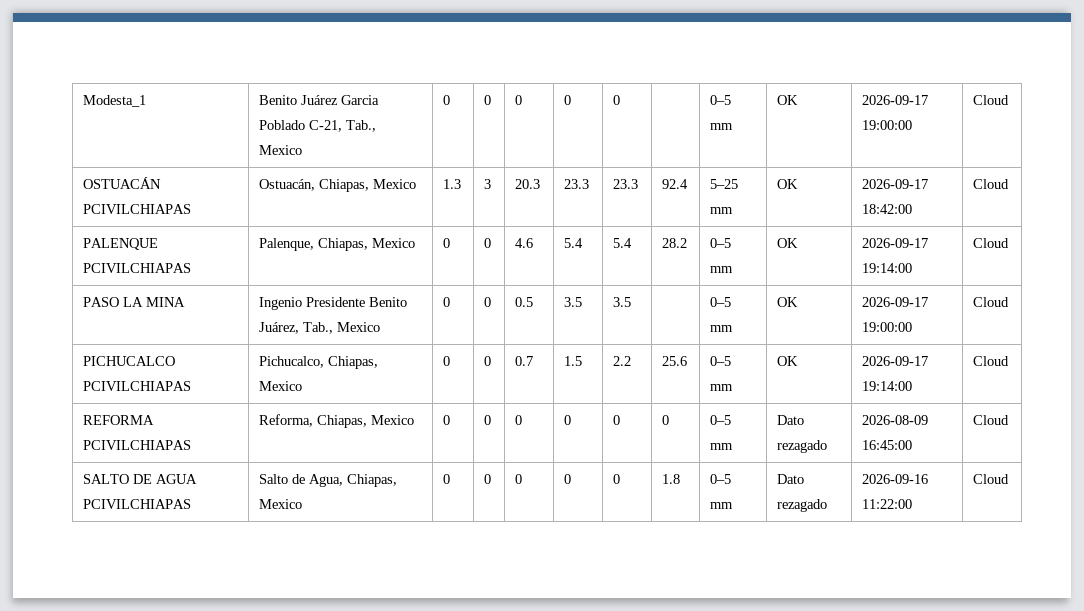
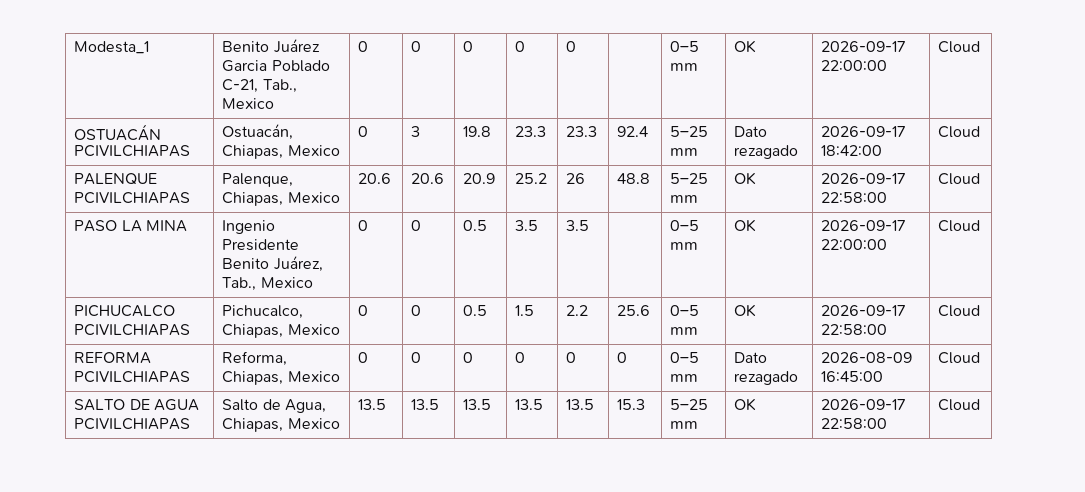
[862,120,913,130] 19:00:00 -> [821,60,888,71] 22:00:00
[443,179,462,189] 1.3 -> [358,126,369,137] 0
[515,179,541,189] 20.3 -> [463,126,492,137] 19.8
[777,179,799,189] OK -> [734,126,768,137] [734,145,799,159] Dato rezagado
[443,238,451,248] [484,238,492,248] [515,238,534,248] [564,238,584,248] [613,238,633,248] [662,238,688,248] [710,238,732,248] [710,266,734,273] [777,238,799,248] [862,238,929,248] [862,263,913,273] 0 | 0 | 4.6 | 5.4 | 5.4 | 28.2 | 0–5 mm | OK | 2026-09-17 19:14:00 -> [358,173,392,184] [411,173,445,184] [463,173,496,184] [515,173,548,184] [566,173,586,184] [617,173,651,184] [670,173,709,184] [670,195,699,203] [734,172,757,185] [821,173,907,184] [821,192,888,203] 20.6 | 20.6 | 20.9 | 25.2 | 26 | 48.8 | 5–25 mm | OK | 2026-09-17 22:58:00
[862,322,913,332] 19:00:00 -> [821,239,888,250] 22:00:00
[515,356,534,366] 0.7 -> [463,305,488,316] 0.5
[862,381,913,391] 19:14:00 -> [821,324,888,335] 22:58:00
[443,474,451,484] [484,474,492,484] [515,474,523,484] [564,474,572,484] [613,474,621,484] [662,474,681,484] [710,474,732,484] [710,502,734,509] [777,474,805,484] [777,499,828,512] [862,474,929,484] [862,499,913,509] 0 | 0 | 0 | 0 | 0 | 1.8 | 0–5 mm | Dato rezagado | 2026-09-16 11:22:00 -> [358,399,387,410] [411,399,440,410] [463,399,492,410] [515,399,544,410] [566,399,595,410] [617,399,646,410] [670,399,709,410] [670,421,699,429] [734,398,757,411] [821,399,907,410] [821,418,888,429] 13.5 | 13.5 | 13.5 | 13.5 | 13.5 | 15.3 | 5–25 mm | OK | 2026-09-17 22:58:00

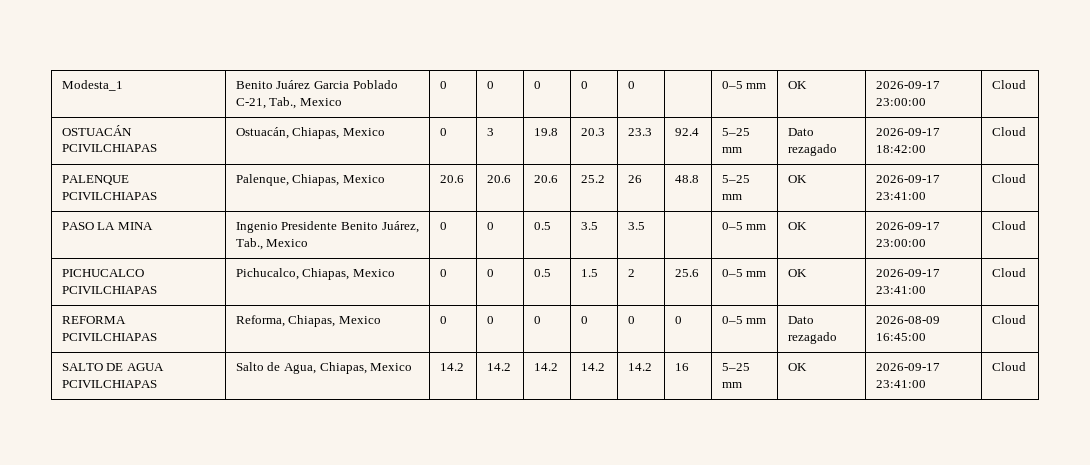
[821,60,888,71] 22:00:00 -> [875,98,926,106] 23:00:00
[515,126,547,137] 23.3 -> [580,128,605,136] 20.3
[463,173,496,184] 20.9 -> [533,175,558,183] 20.6
[821,192,888,203] 22:58:00 -> [875,192,926,200] 23:41:00
[821,239,888,250] 22:00:00 -> [875,239,926,247] 23:00:00
[566,305,589,316] 2.2 -> [627,269,635,277] 2
[821,324,888,335] 22:58:00 -> [875,286,926,294] 23:41:00
[358,399,387,410] [411,399,440,410] [463,399,492,410] [515,399,544,410] [566,399,595,410] [617,399,646,410] [670,399,709,410] [670,421,699,429] [734,398,757,411] [821,399,907,410] [821,418,888,429] 13.5 | 13.5 | 13.5 | 13.5 | 13.5 | 15.3 | 5–25 mm | OK | 2026-09-17 22:58:00 -> [439,363,464,371] [486,363,511,371] [533,363,558,371] [580,363,605,371] [627,363,652,371] [674,363,689,371] [721,363,750,371] [721,382,742,388] [787,363,807,371] [875,363,940,371] [875,380,926,388] 14.2 | 14.2 | 14.2 | 14.2 | 14.2 | 16 | 5–25 mm | OK | 2026-09-17 23:41:00

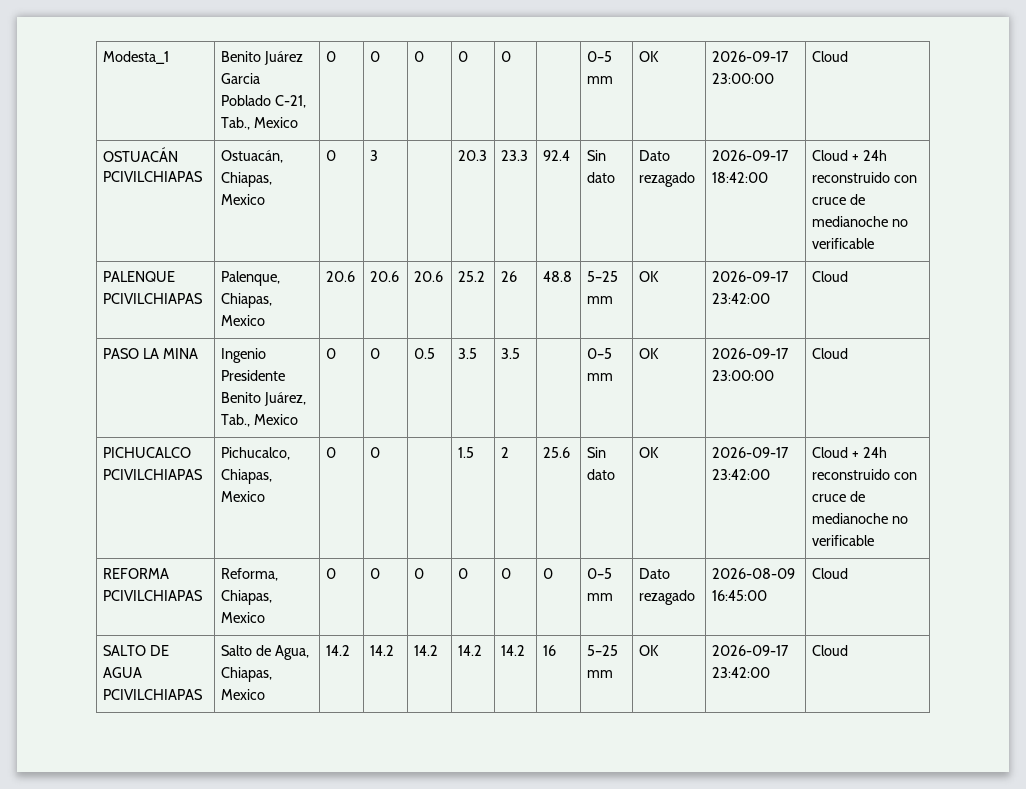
[533,128,558,136] 19.8 -> (378, 155) none
[721,128,750,136] [721,147,742,153] 5–25 mm -> [586,150,606,161] [586,172,615,183] Sin dato
(1026, 131) none -> [851,150,887,161] [811,172,917,183] [811,194,865,205] [811,216,908,227] [811,238,874,249] + 24h reconstruido con cruce de medianoche no verificable
[875,192,926,200] 23:41:00 -> [711,293,770,304] 23:42:00
[533,269,551,277] 0.5 -> (380, 452) none
[721,269,767,277] [787,269,807,277] [875,269,940,277] [875,286,926,294] [991,268,1026,277] 0–5 mm | OK | 2026-09-17 23:41:00 | Cloud -> [586,447,606,458] [586,469,615,480] [638,447,659,458] [711,447,789,458] [711,469,770,480] [811,447,887,458] [811,469,917,480] [811,491,865,502] [811,513,908,524] [811,535,874,546] Sin dato | OK | 2026-09-17 23:42:00 | Cloud + 24h reconstruido con cruce de medianoche no verificable
[875,380,926,388] 23:41:00 -> [711,667,770,678] 23:42:00

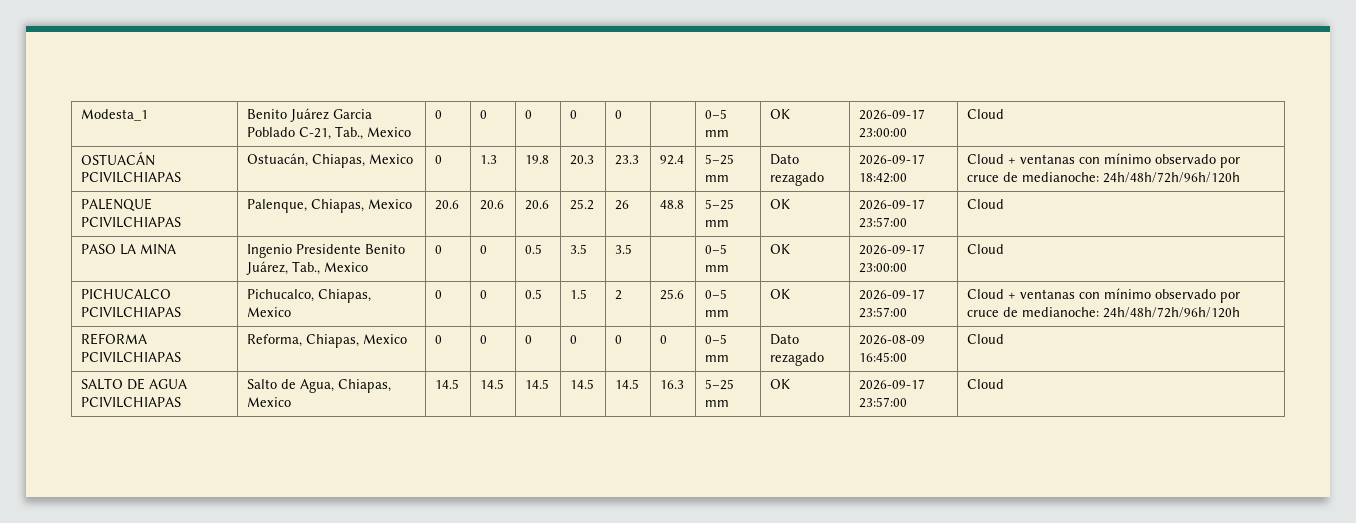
[369,150,378,161] 3 | -> [479,155,497,164] [524,155,549,164] 1.3 | 19.8
[586,150,606,161] [586,172,615,183] Sin dato -> [704,154,734,165] [704,175,729,182] 5–25 mm
[862,150,887,161] [811,172,917,183] [811,194,865,205] [811,216,908,227] [811,238,874,249] 24h reconstruido con cruce de medianoche no verificable -> [1019,153,1240,168] [966,172,1240,183] ventanas con mínimo observado por cruce de medianoche: 24h/48h/72h/96h/120h
[711,293,770,304] 23:42:00 -> [858,217,907,228] 23:57:00
(380, 452) none -> [524,289,542,299] 0.5
[586,447,606,458] [586,469,615,480] [638,447,659,458] [711,447,789,458] [711,469,770,480] [811,447,887,458] [811,469,917,480] [811,491,865,502] [811,513,908,524] [811,535,874,546] Sin dato | OK | 2026-09-17 23:42:00 | Cloud + 24h reconstruido con cruce de medianoche no verificable -> [704,289,727,299] [704,310,729,317] [769,289,790,299] [858,289,925,300] [858,307,907,318] [966,288,1240,303] [966,307,1240,318] 0–5 mm | OK | 2026-09-17 23:57:00 | Cloud + ventanas con mínimo observado por cruce de medianoche: 24h/48h/72h/96h/120h
[325,645,350,656] [369,645,394,656] [413,645,438,656] [457,645,482,656] [500,645,525,656] [542,645,556,656] [586,645,618,656] [586,670,613,678] [638,645,659,656] [711,645,789,656] [711,667,770,678] 14.2 | 14.2 | 14.2 | 14.2 | 14.2 | 16 | 5–25 mm | OK | 2026-09-17 23:42:00 -> [434,379,459,389] [479,379,504,389] [524,379,549,389] [569,379,594,389] [614,379,639,389] [659,380,684,389] [704,379,734,390] [704,400,729,407] [769,379,790,389] [858,379,925,390] [858,397,907,408] 14.5 | 14.5 | 14.5 | 14.5 | 14.5 | 16.3 | 5–25 mm | OK | 2026-09-17 23:57:00

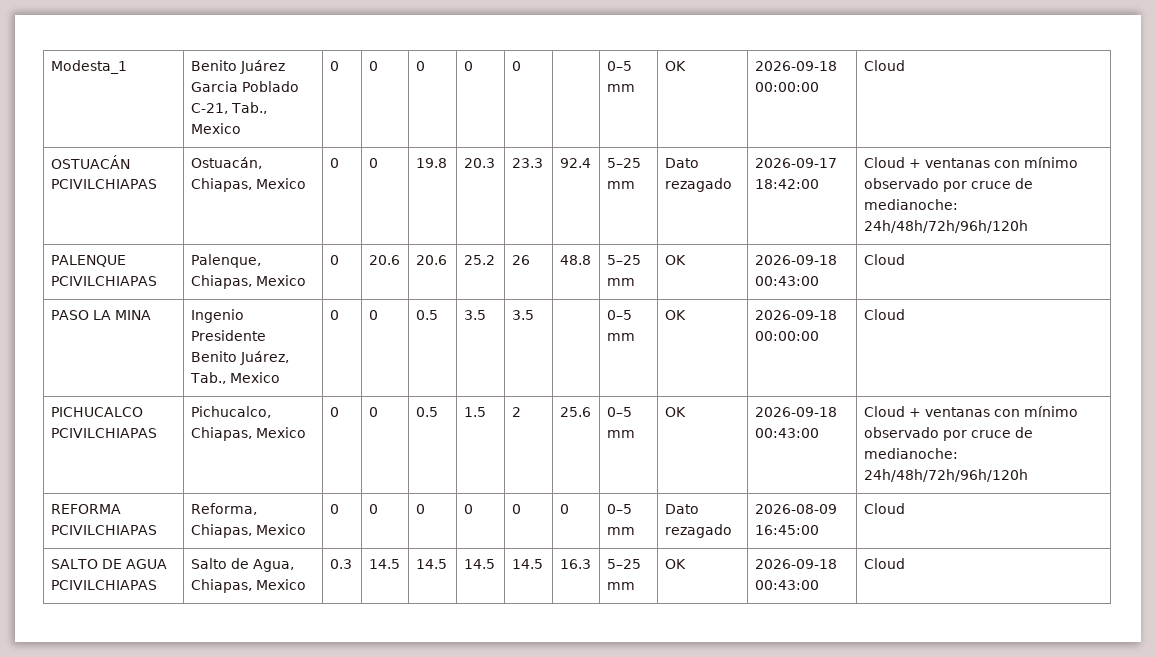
[858,109,925,120] [858,128,907,138] 2026-09-17 23:00:00 -> [754,61,837,71] [754,82,819,92] 2026-09-18 00:00:00
[479,155,497,164] 1.3 -> [368,158,378,168] 0
[434,200,459,210] 20.6 -> [329,255,339,265] 0
[858,199,925,210] [858,217,907,228] 2026-09-17 23:57:00 -> [754,255,837,265] [754,276,819,286] 2026-09-18 00:43:00
[858,244,925,255] [858,263,907,273] 2026-09-17 23:00:00 -> [754,310,837,320] [754,331,819,341] 2026-09-18 00:00:00
[858,289,925,300] [858,307,907,318] 2026-09-17 23:57:00 -> [754,407,837,417] [754,428,819,438] 2026-09-18 00:43:00
[434,379,459,389] 14.5 -> [329,559,352,569] 0.3
[858,379,925,390] [858,397,907,408] 2026-09-17 23:57:00 -> [754,559,837,569] [754,580,819,590] 2026-09-18 00:43:00

